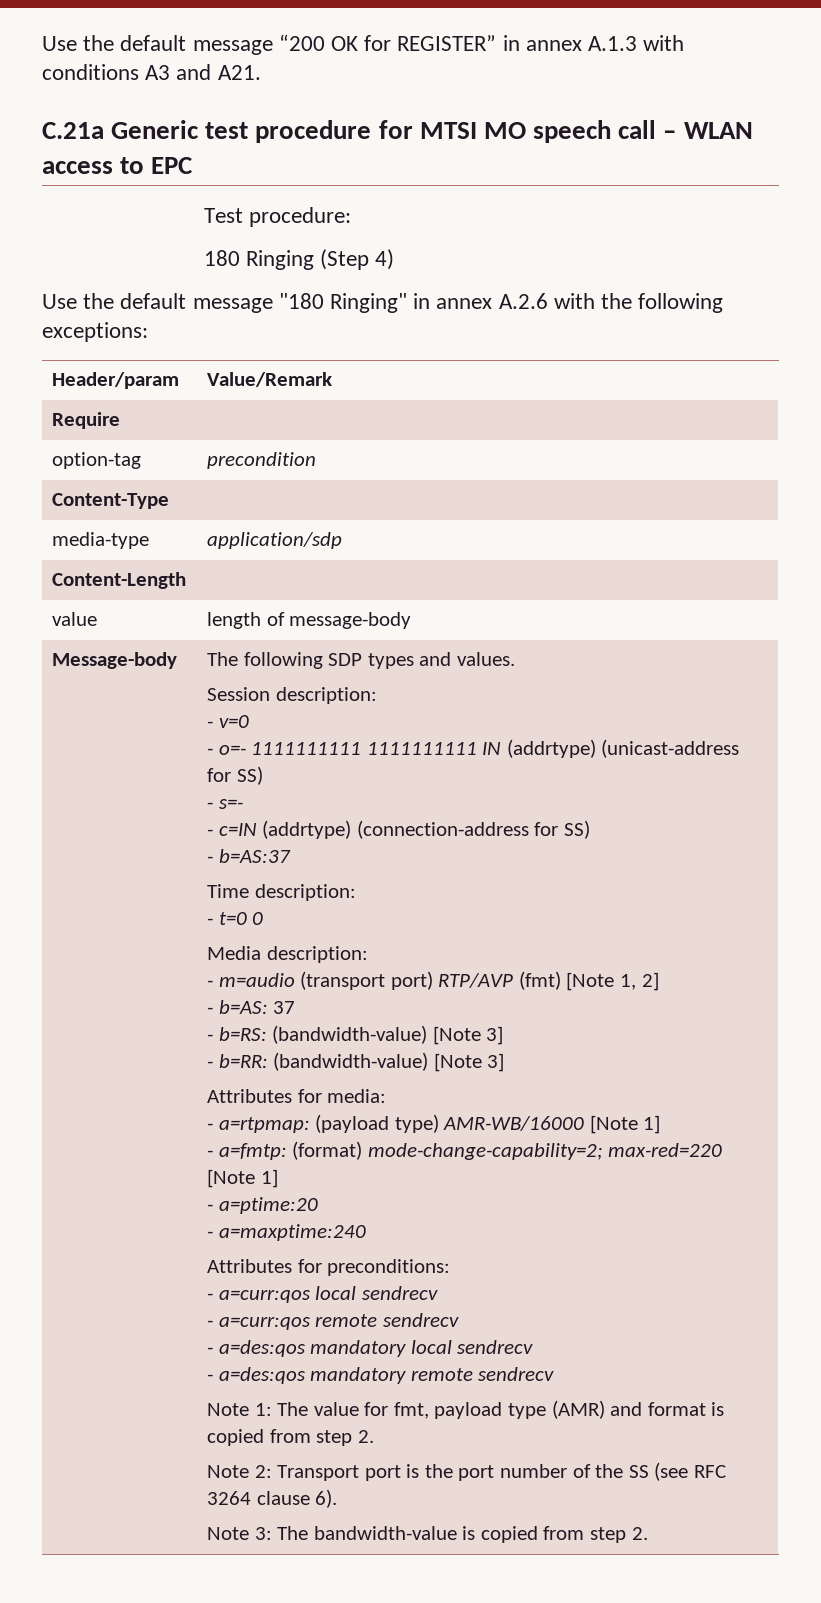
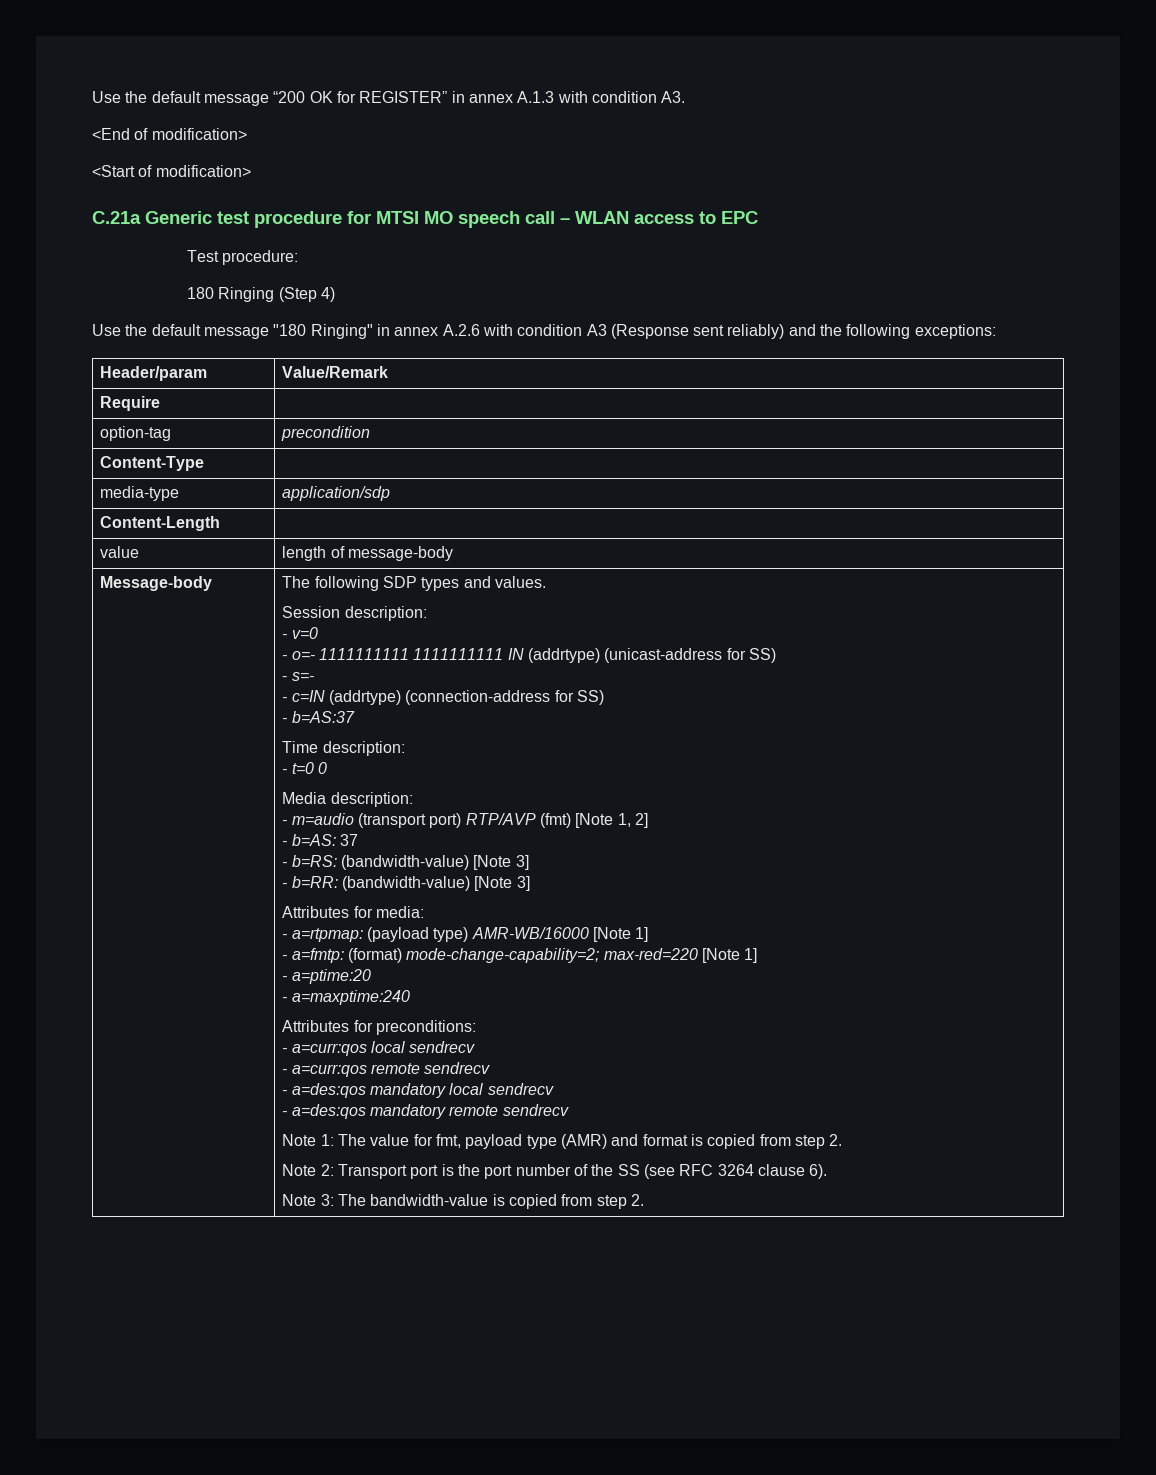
[42,64,261,80] conditions A3 and A21. -> [591,91,686,103] [92,128,247,140] [92,165,251,177] condition A3. // <End of modification> // <Start of modification>
(595, 301) none -> [517,324,816,339] condition A3 (Response sent reliably) and

